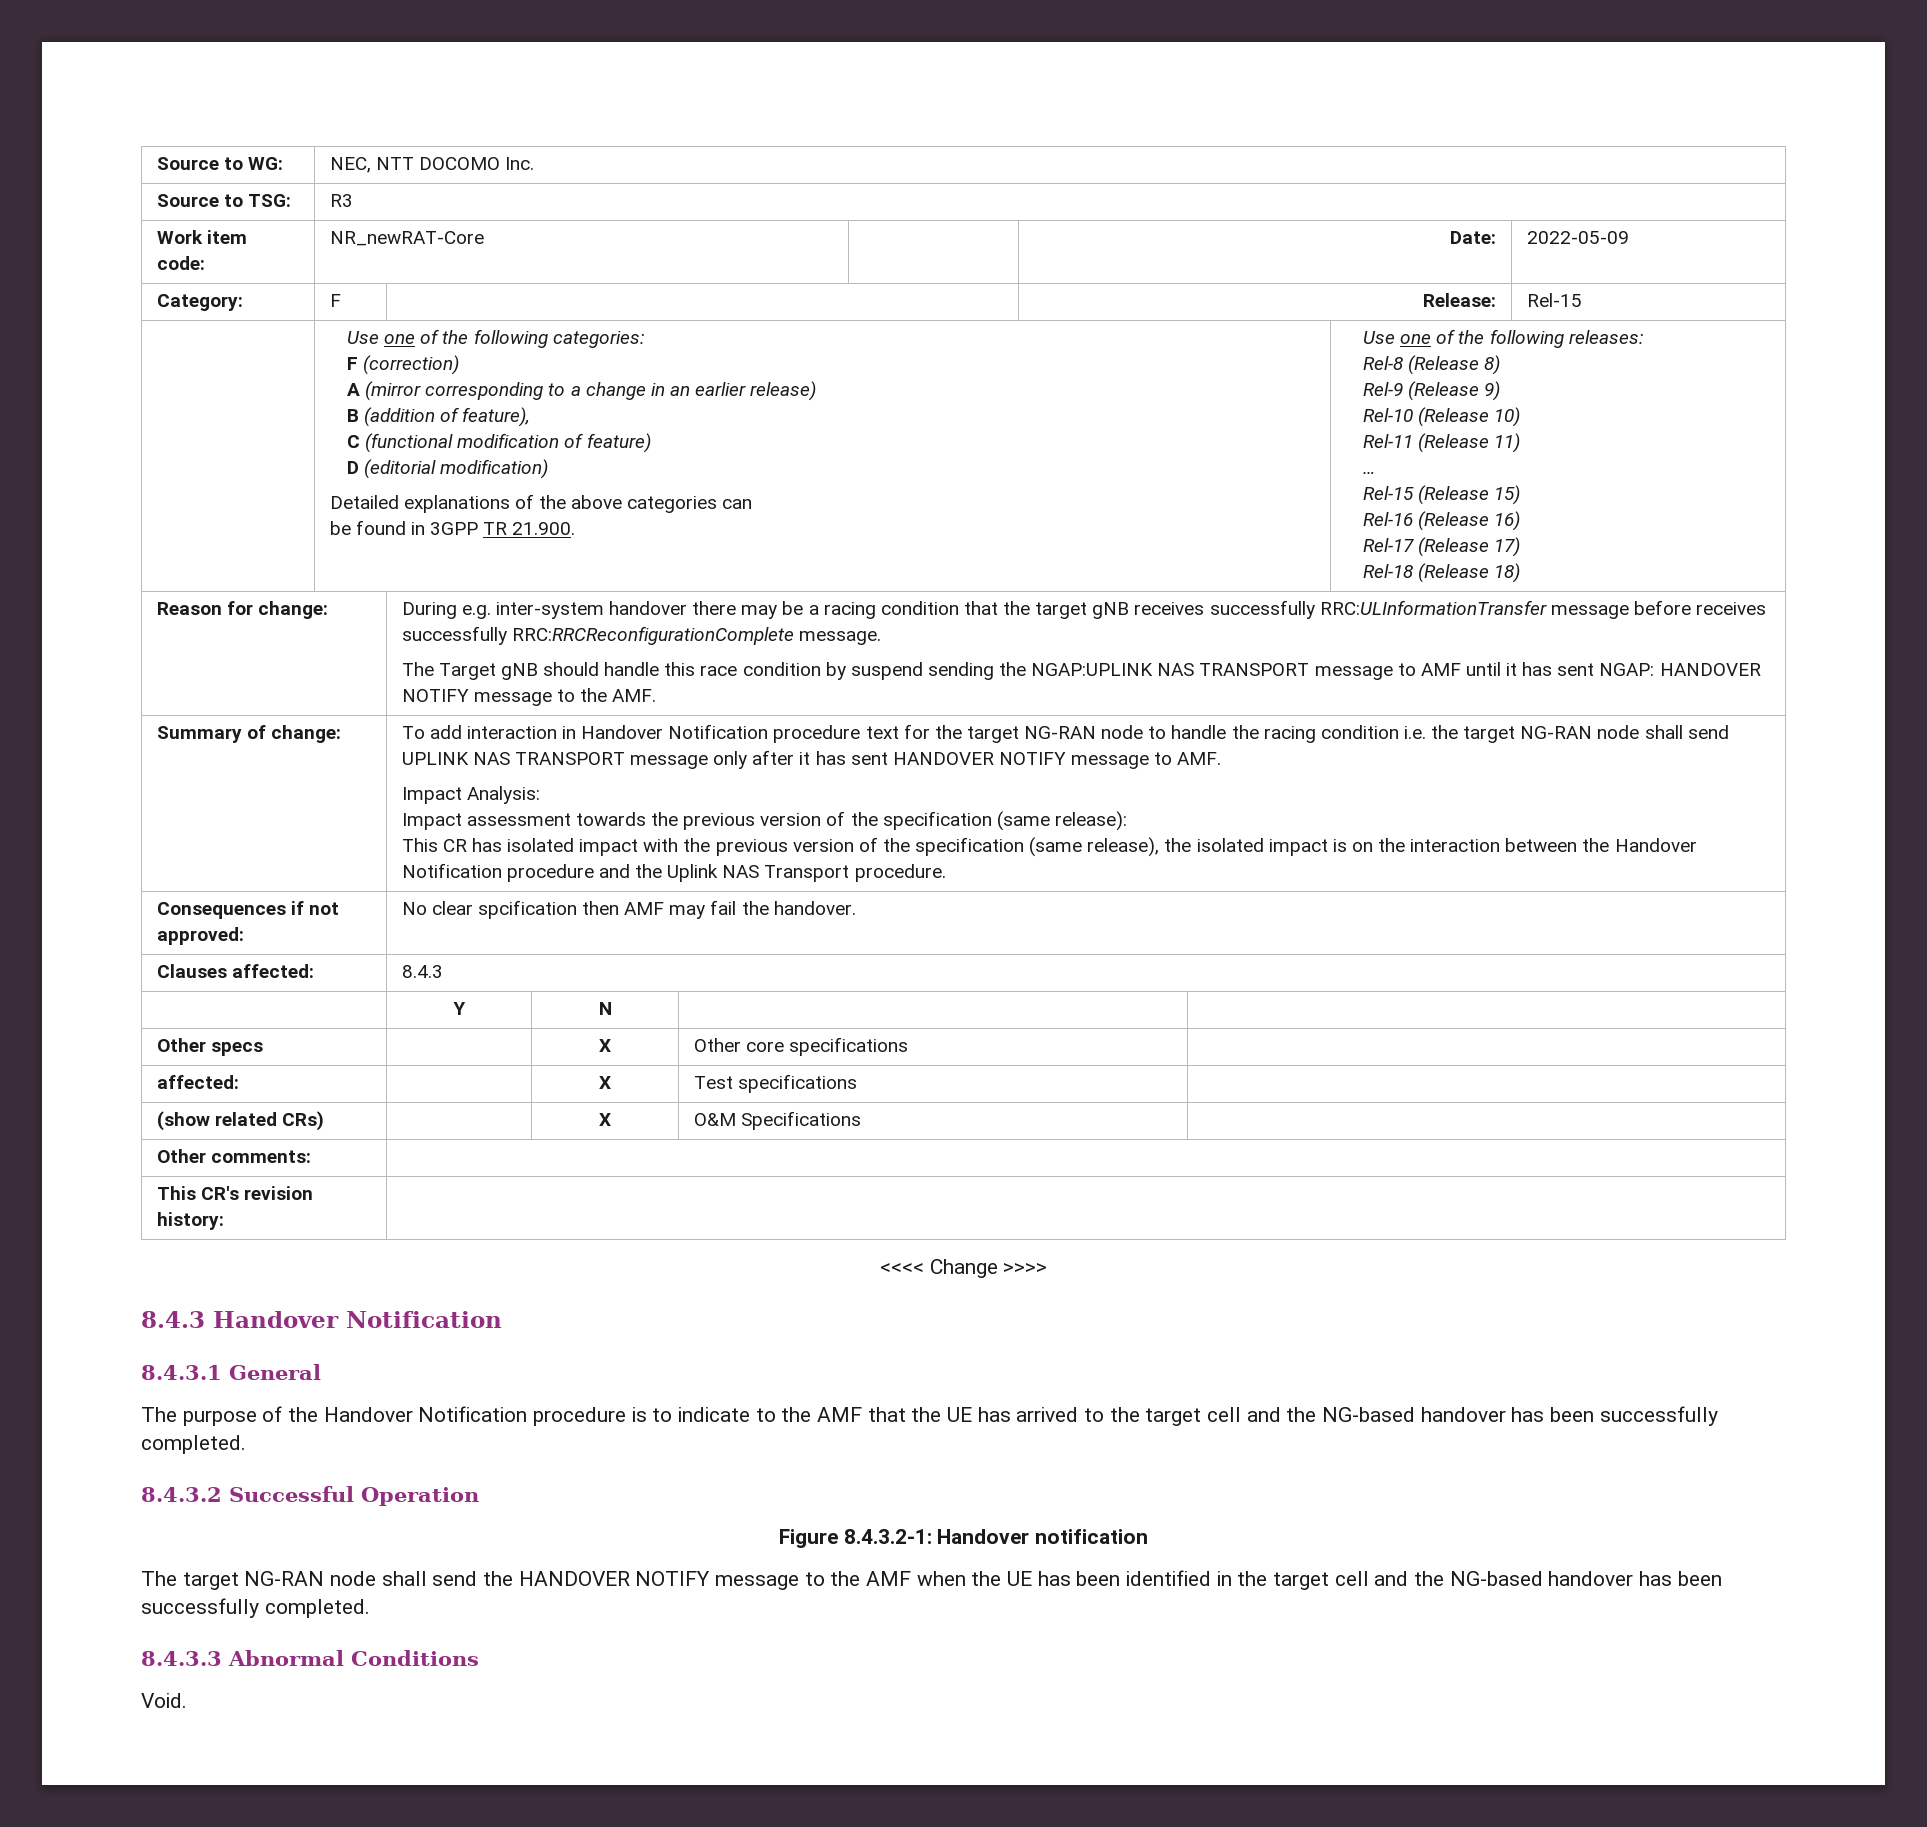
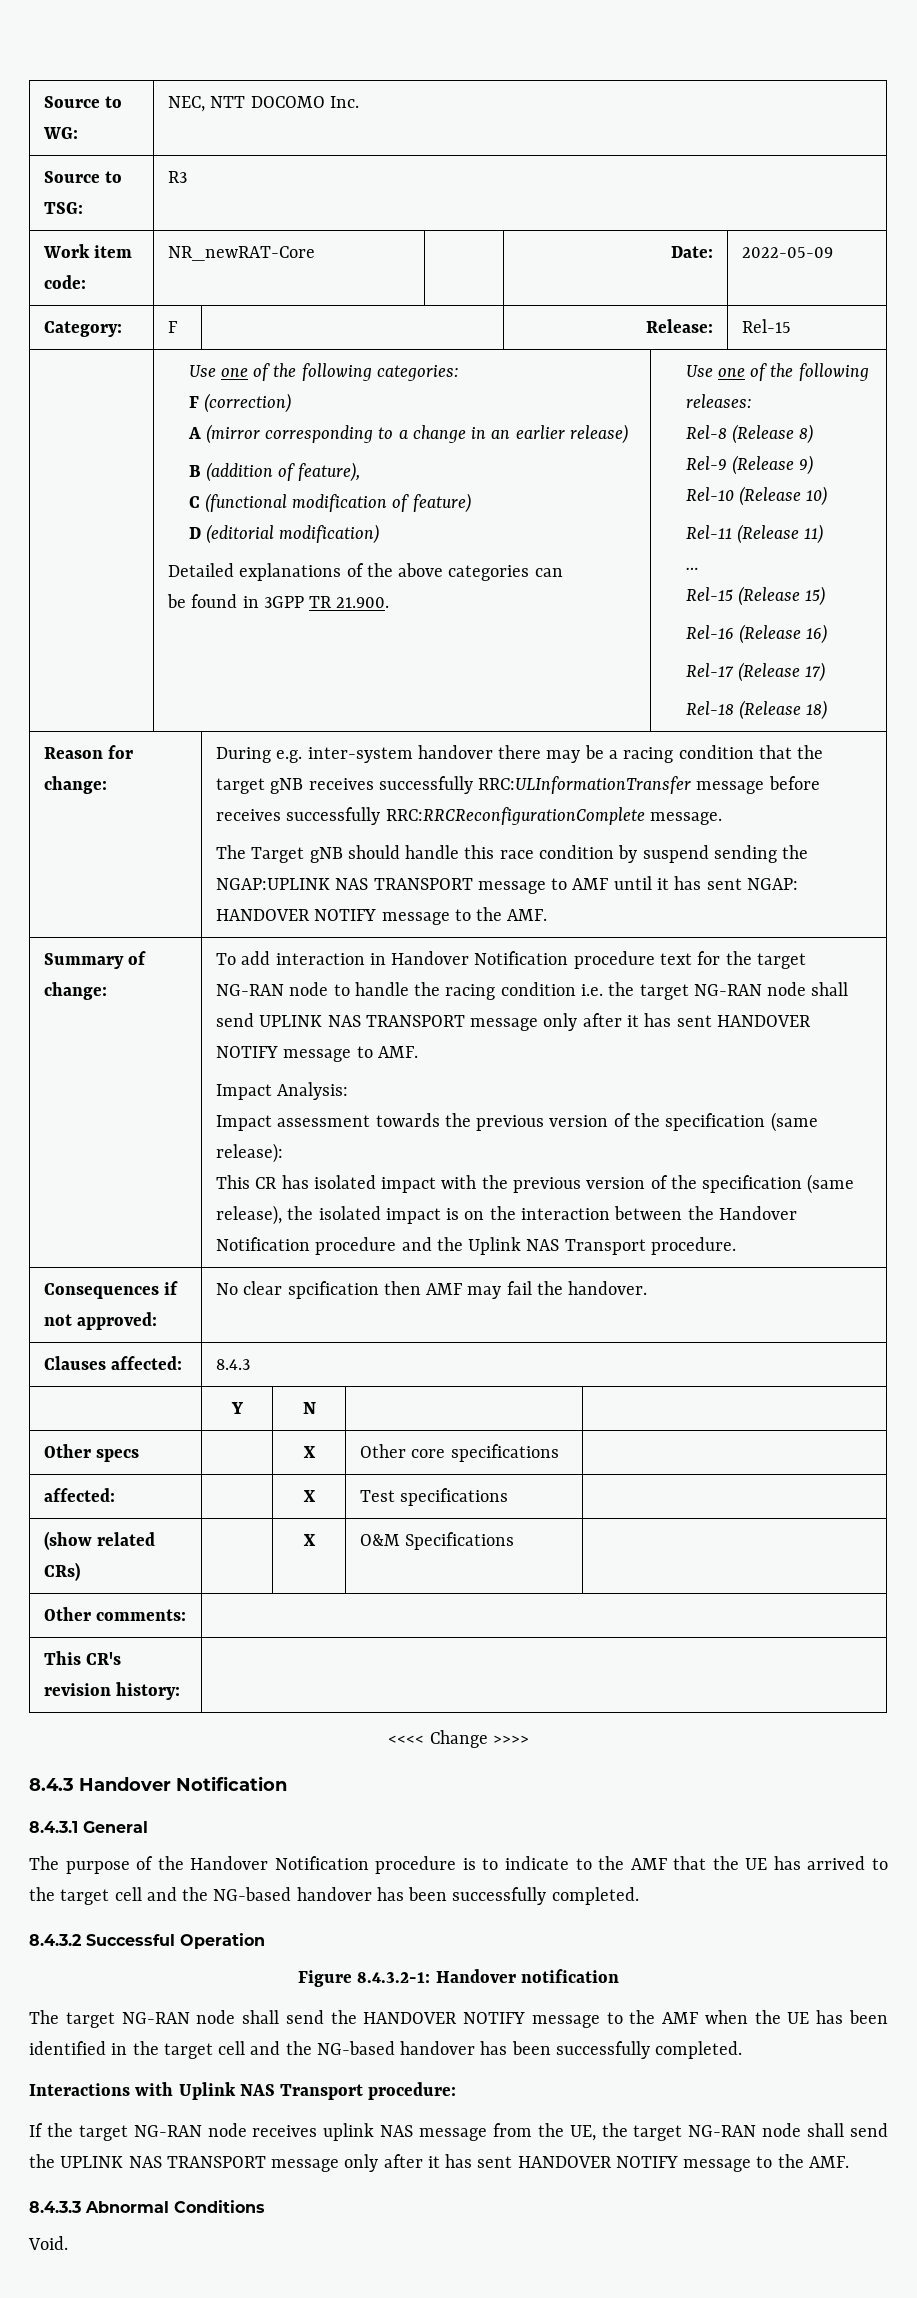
(370, 1608) none -> [29,2082,457,2100] [29,2123,888,2141] [29,2154,849,2172] // Interactions with Uplink NAS Transport procedure: // If the target NG-RAN node receives uplink NAS message from the UE, the target NG-RAN node shall send the UPLINK NAS TRANSPORT message only after it has sent HANDOVER NOTIFY message to the AMF.

